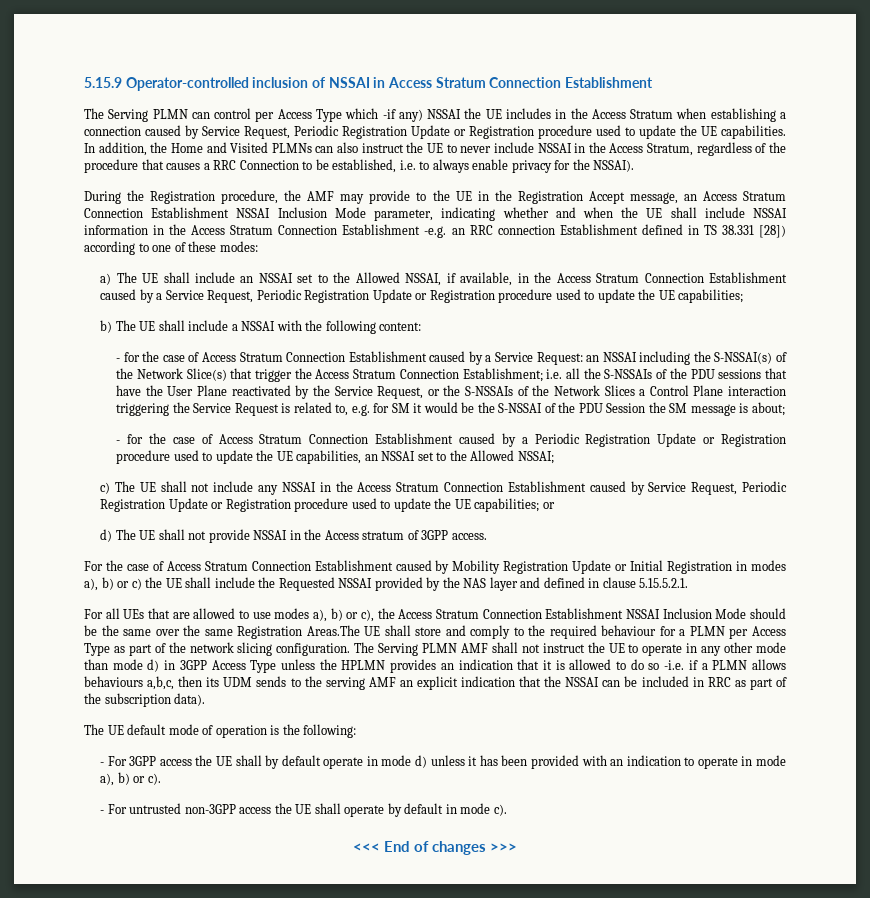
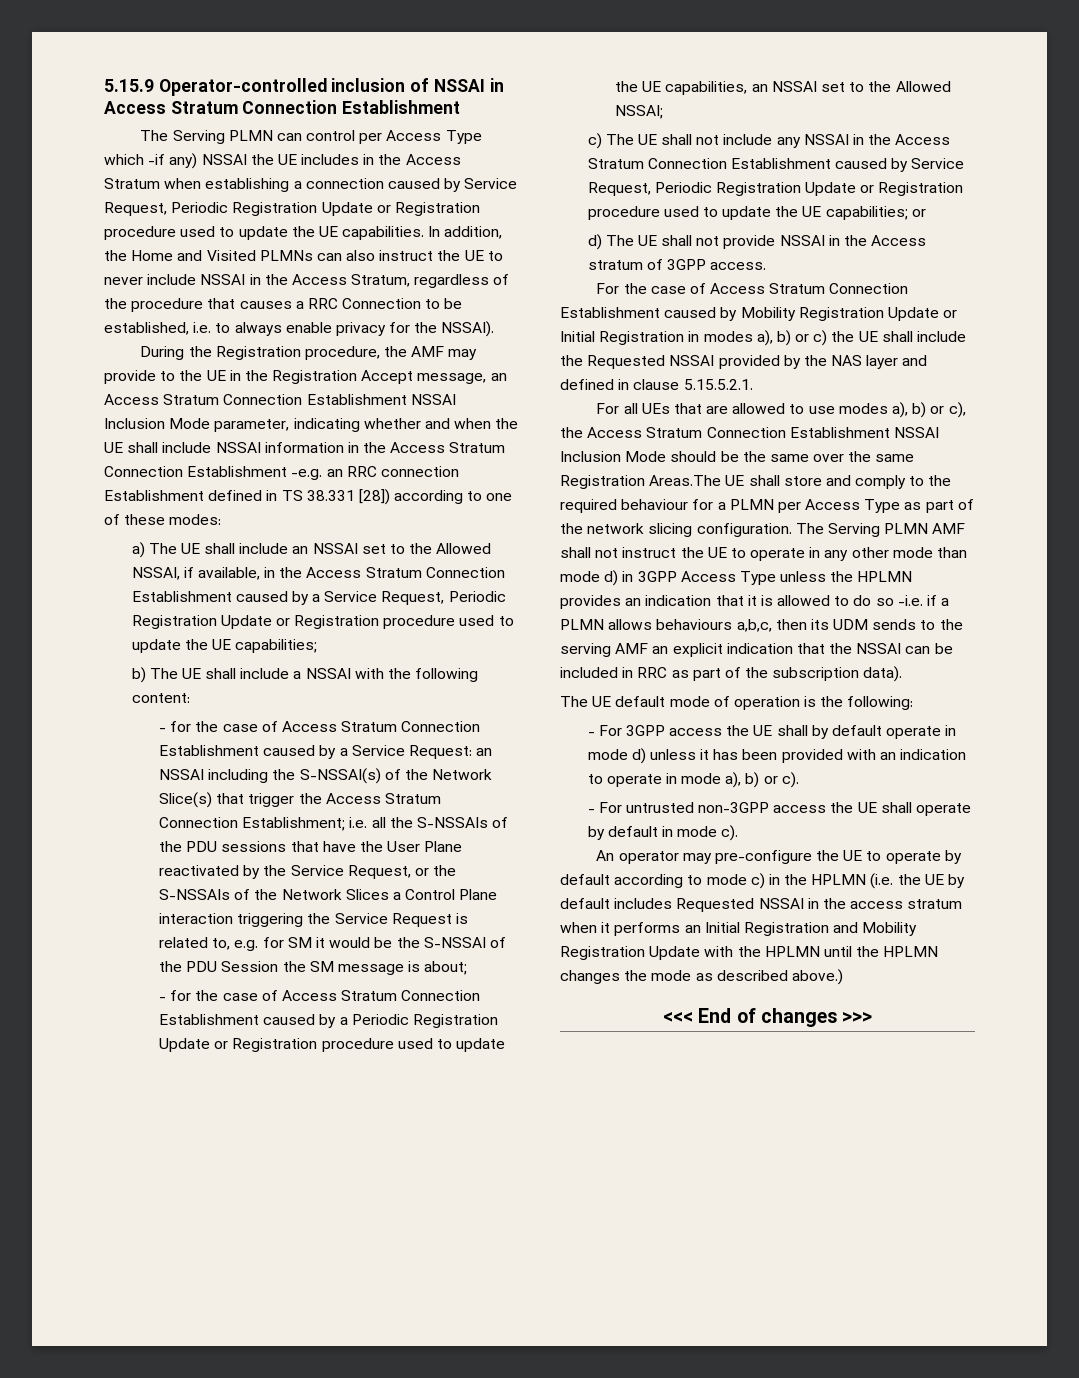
(507, 810) none -> [596,850,962,864] [560,873,966,889] [560,898,963,912] [560,922,918,936] [560,946,939,960] [560,969,843,985] // An operator may pre-configure the UE to operate by default according to mode c) in the HPLMN (i.e. the UE by default includes Requested NSSAI in the access stratum when it performs an Initial Registration and Mobility Registration Update with the HPLMN until the HPLMN changes the mode as described above.)

